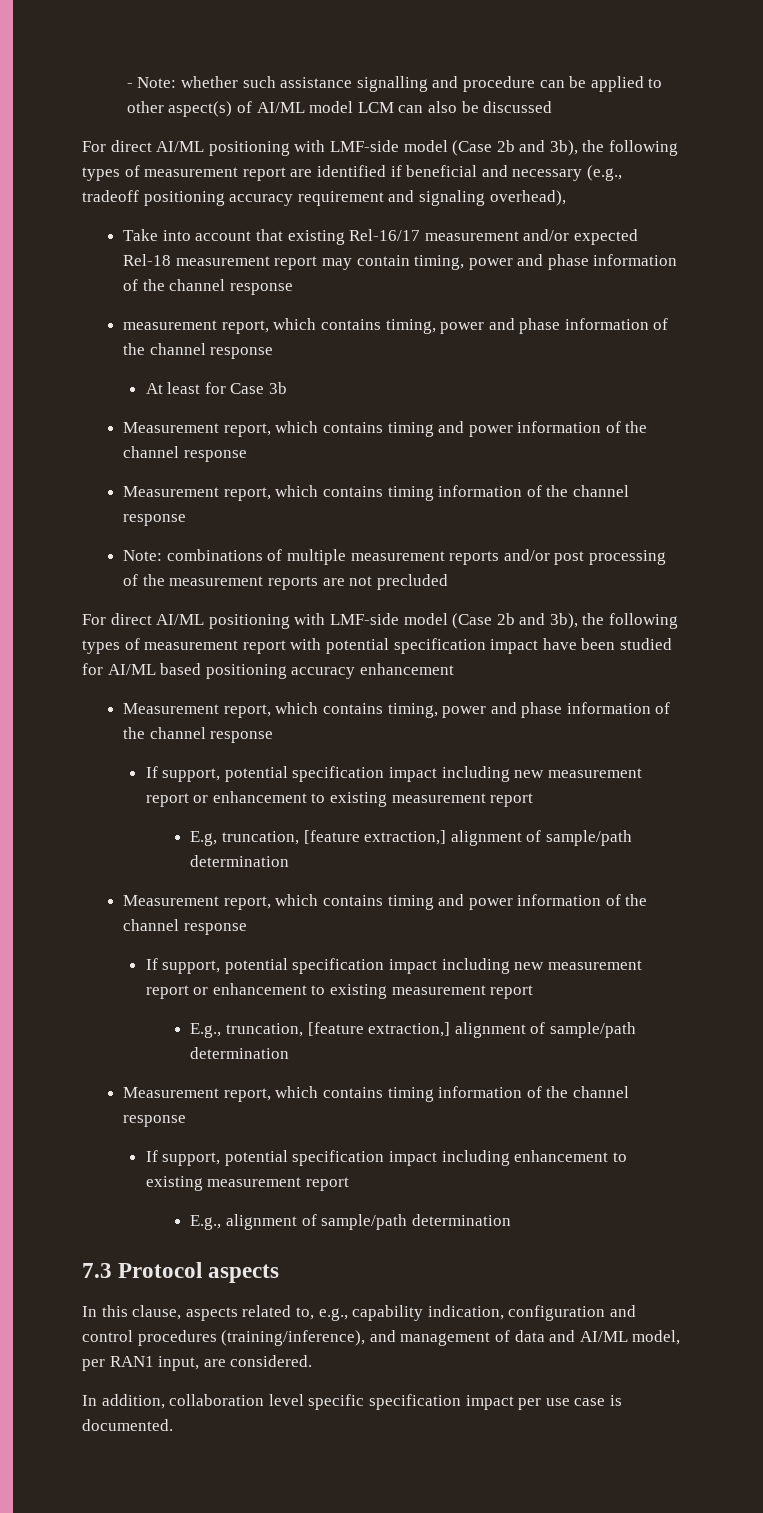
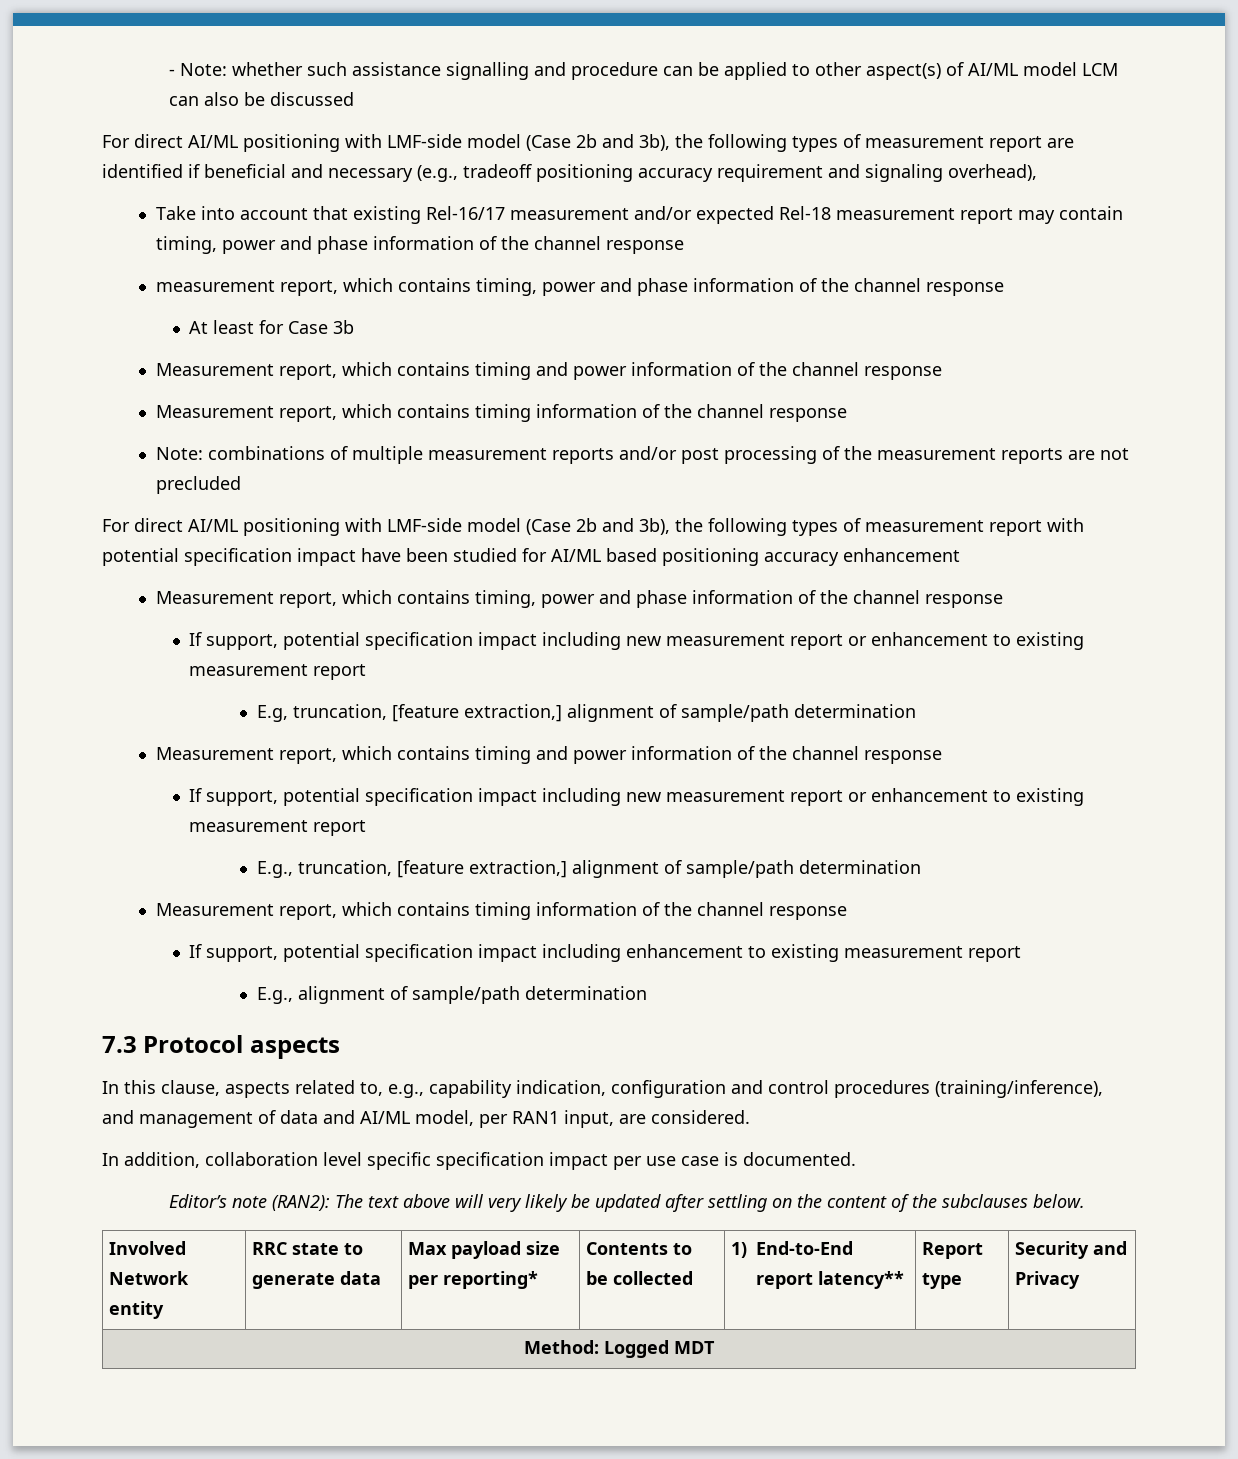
(173, 1425) none -> [169,1194,1086,1212] [109,1241,187,1255] [109,1271,190,1285] [109,1301,165,1319] [252,1242,364,1255] [252,1271,382,1289] [408,1241,561,1259] [408,1271,539,1289] [586,1242,693,1255] [586,1271,694,1285] [731,1241,854,1258] [756,1271,905,1289] [922,1242,984,1259] [922,1273,963,1289] [1015,1241,1128,1259] [1015,1271,1081,1289] [524,1340,715,1358] // Editor’s note (RAN2): The text above will very likely be updated after settling on the content of the subclauses below. // Involved Network entity | RRC state to generate data | Max payload size per reporting* | Contents to be collected | 1) End-to-End report latency** | Report type | Security and Privacy // Method: Logged MDT

